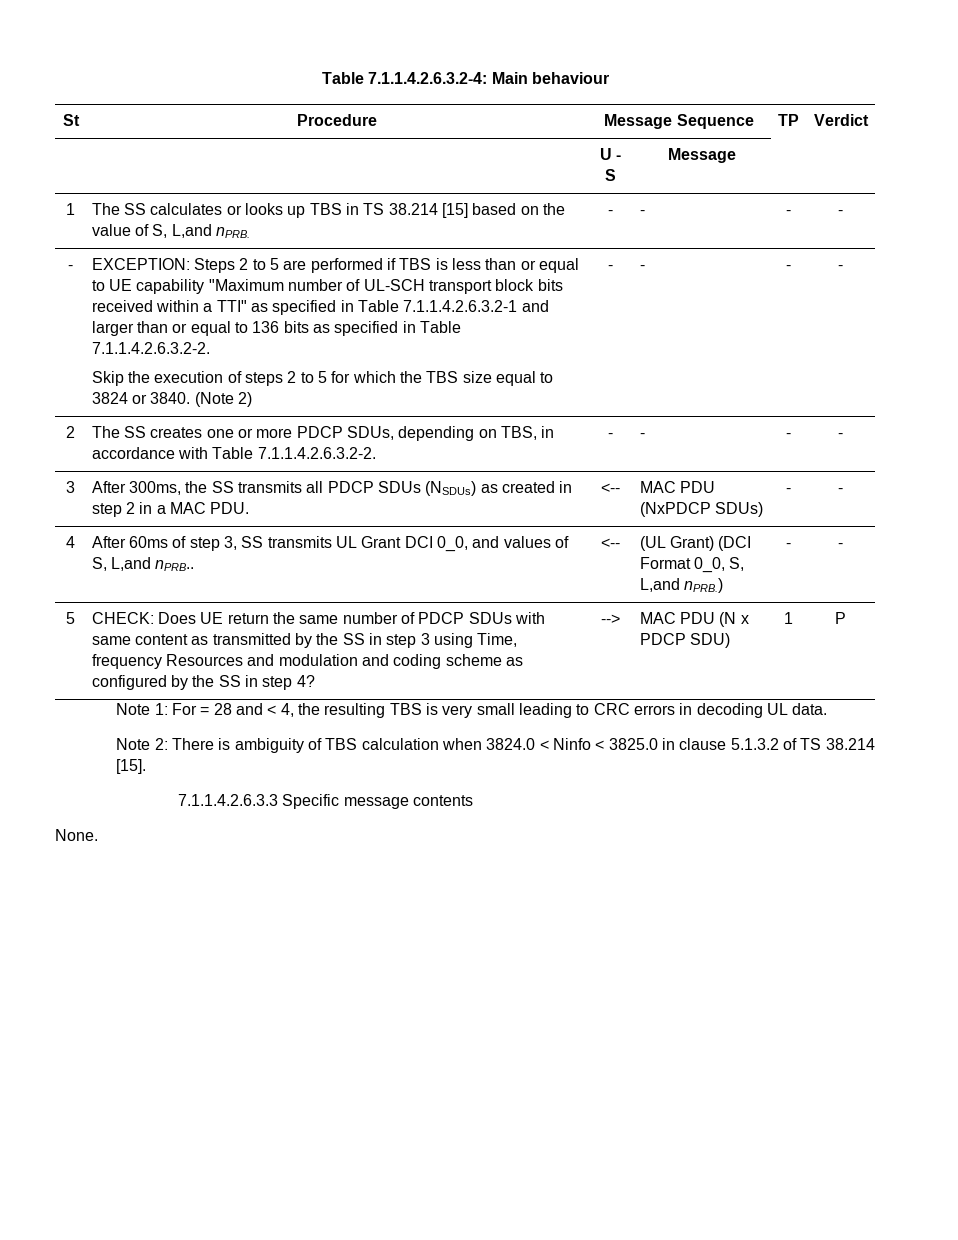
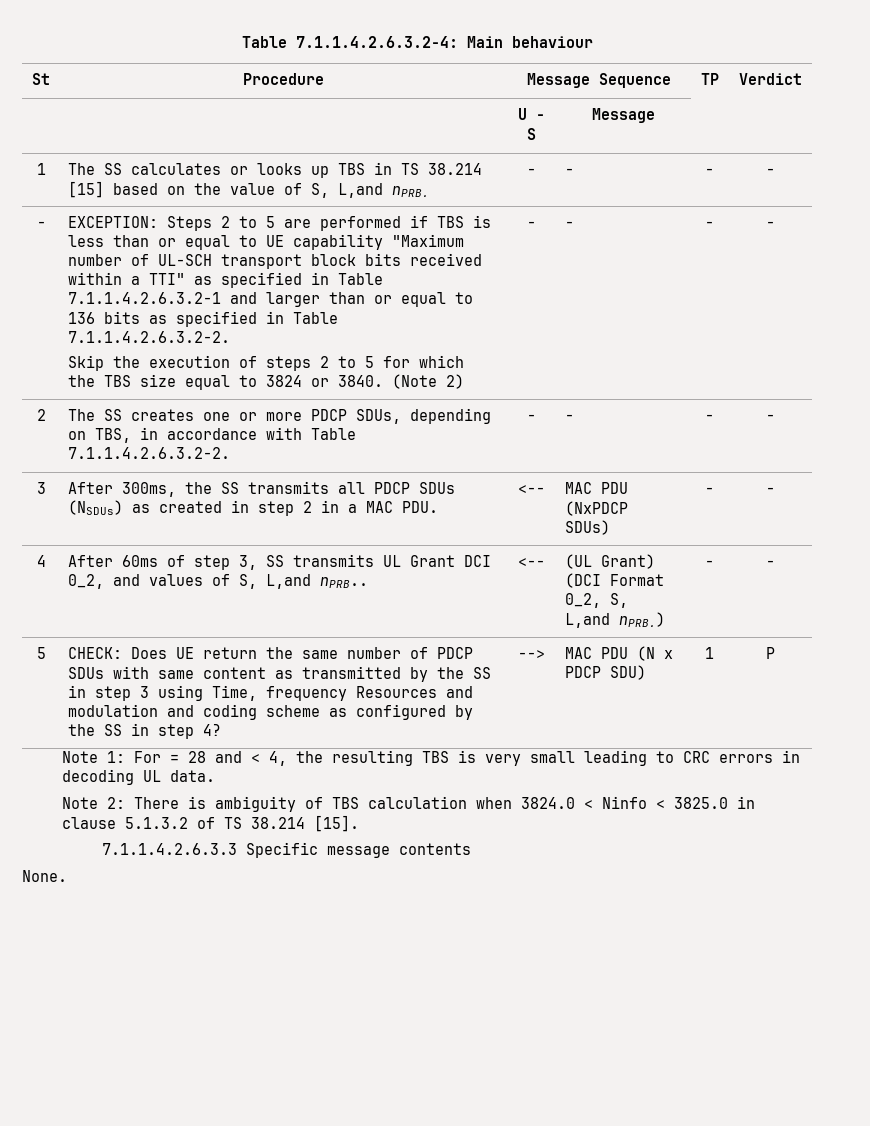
[436,536,468,552] 0_0, -> [68,574,105,589] 0_2,
[694,557,726,573] 0_0, -> [565,593,602,608] 0_2,

